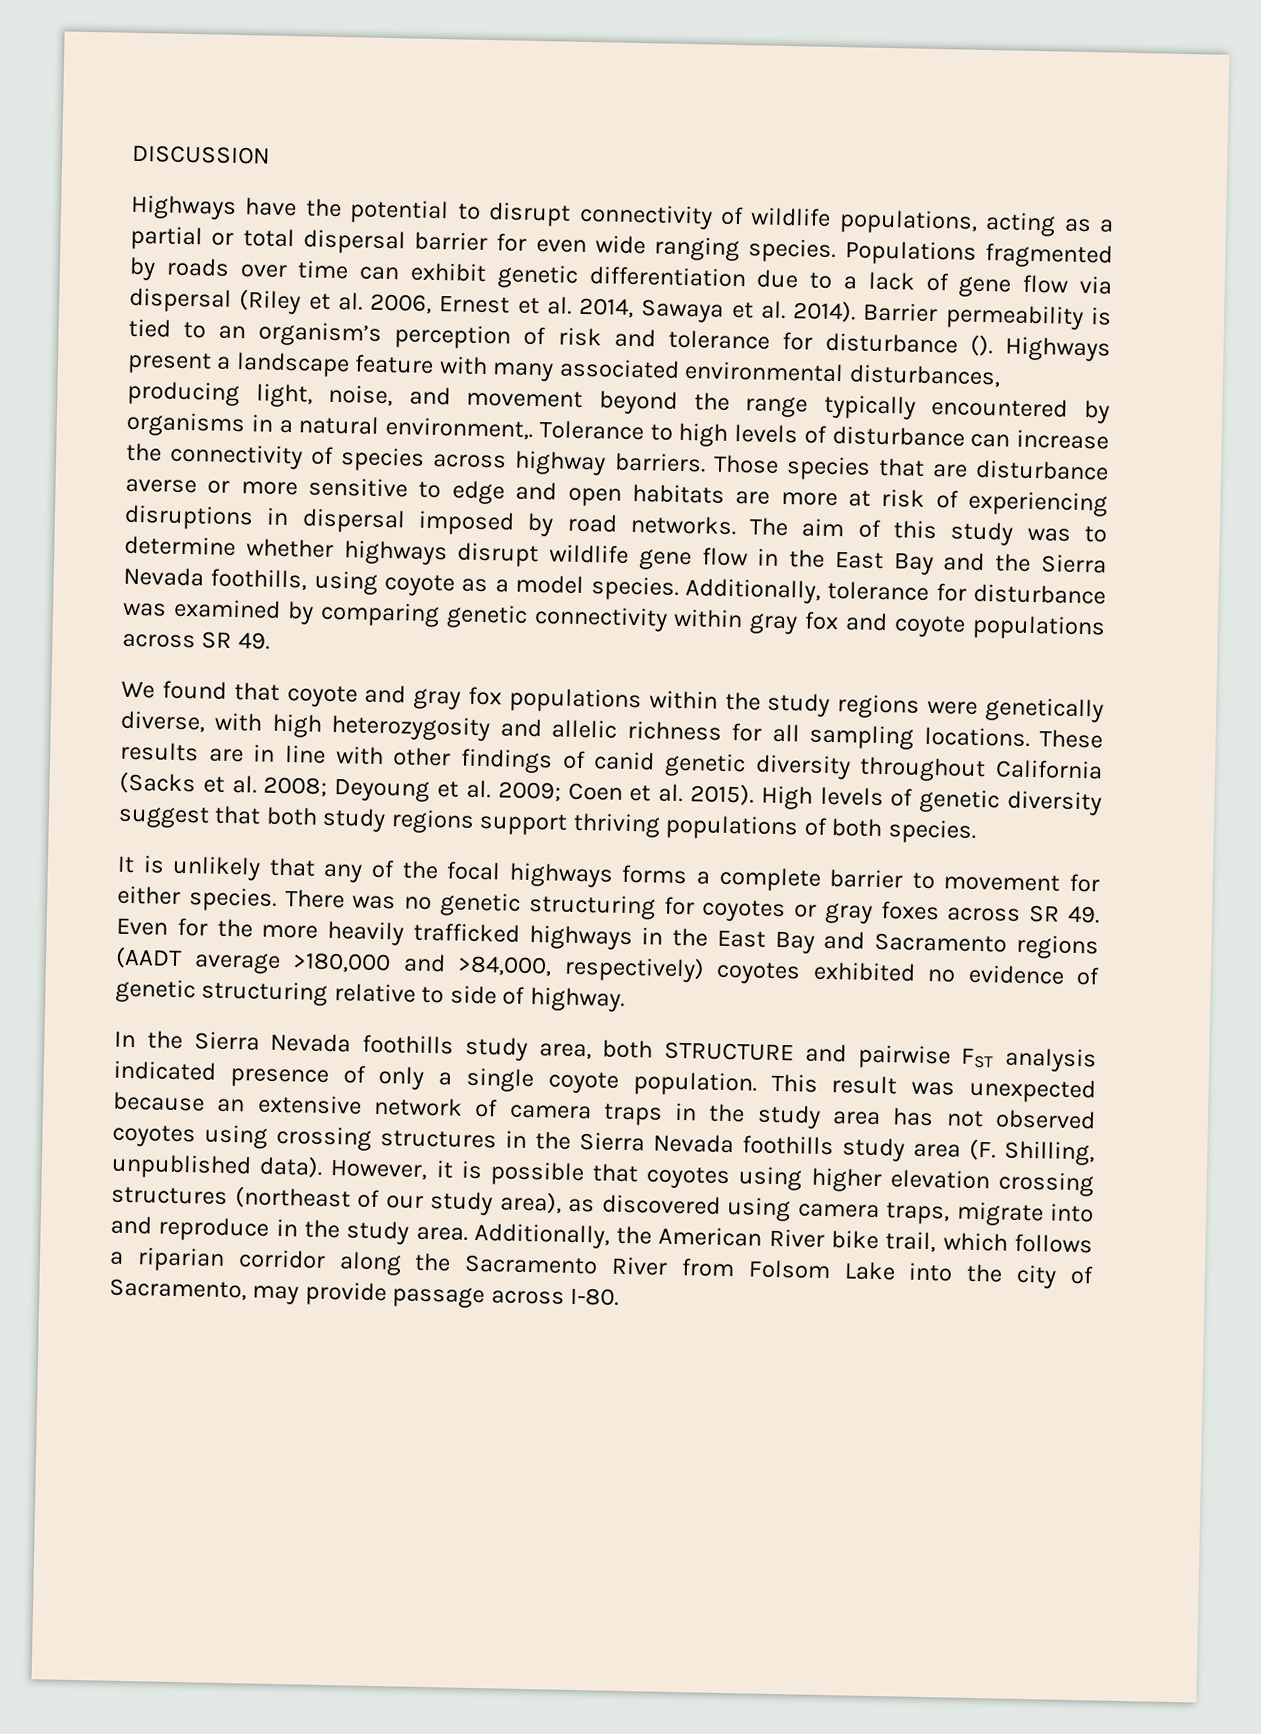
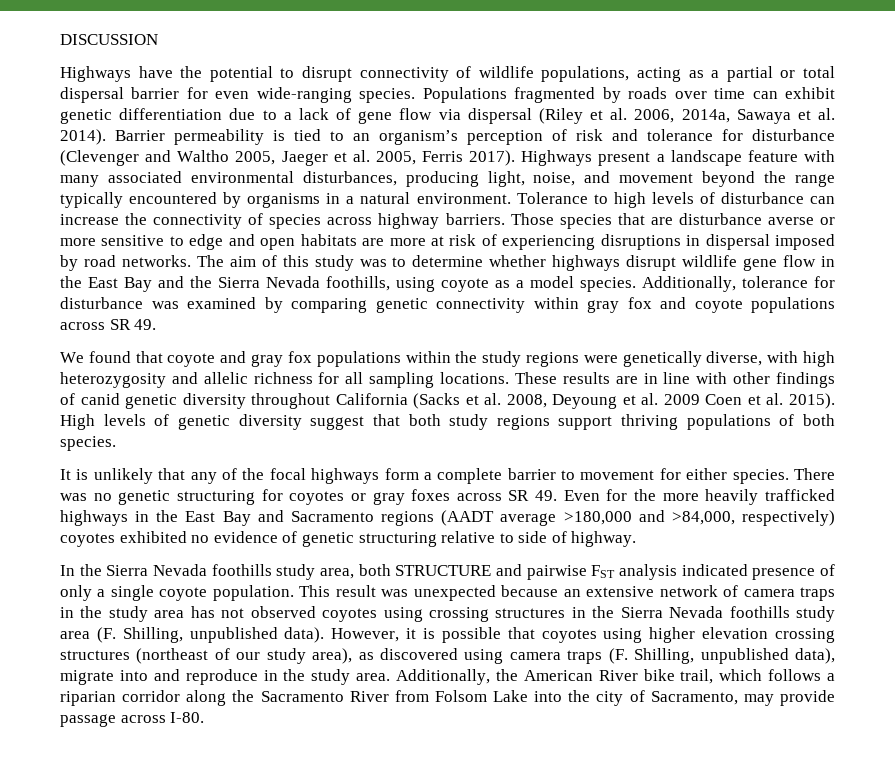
[594,235,741,262] wide ranging -> [256,87,352,103] wide-ranging
[439,295,635,318] Ernest et al. 2014, -> [681,109,730,123] 2014a,
[969,334,993,357] (). -> [60,150,516,166] (Clevenger and Waltho 2005, Jaeger et al. 2005, Ferris 2017).
[385,417,533,440] environment,. -> [416,193,511,204] environment.
[263,776,328,797] 2008; -> [506,394,547,408] 2008,
[497,781,561,802] 2009; -> [663,394,700,405] 2009
[621,864,689,885] forms -> [384,468,419,480] form
[885,1202,950,1225] traps, -> [567,648,836,664] traps (F. Shilling, unpublished data),

